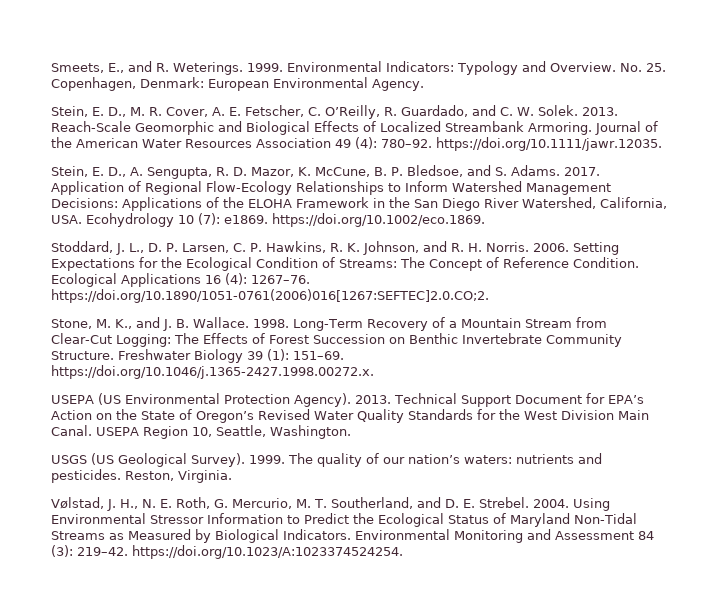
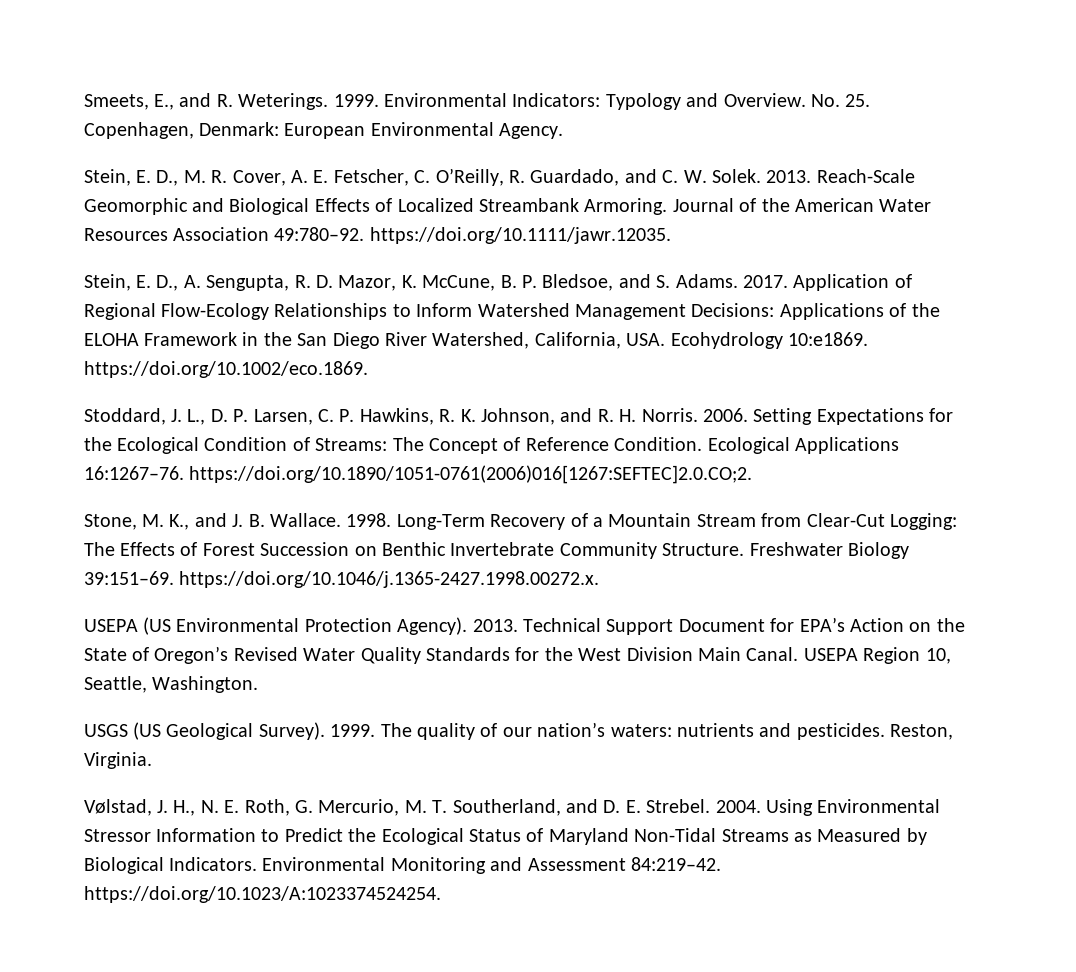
[334,137,432,149] 49 (4): 780–92. -> [274,227,365,241] 49:780–92.
[177,213,268,225] 10 (7): e1869. -> [787,332,868,346] 10:e1869.
[204,273,310,285] 16 (4): 1267–76. -> [83,466,184,480] 16:1267–76.
[246,349,344,361] 39 (1): 151–69. -> [83,571,174,585] 39:151–69.
[637,531,654,540] [50,545,128,557] 84 (3): 219–42. -> [630,857,721,871] 84:219–42.

